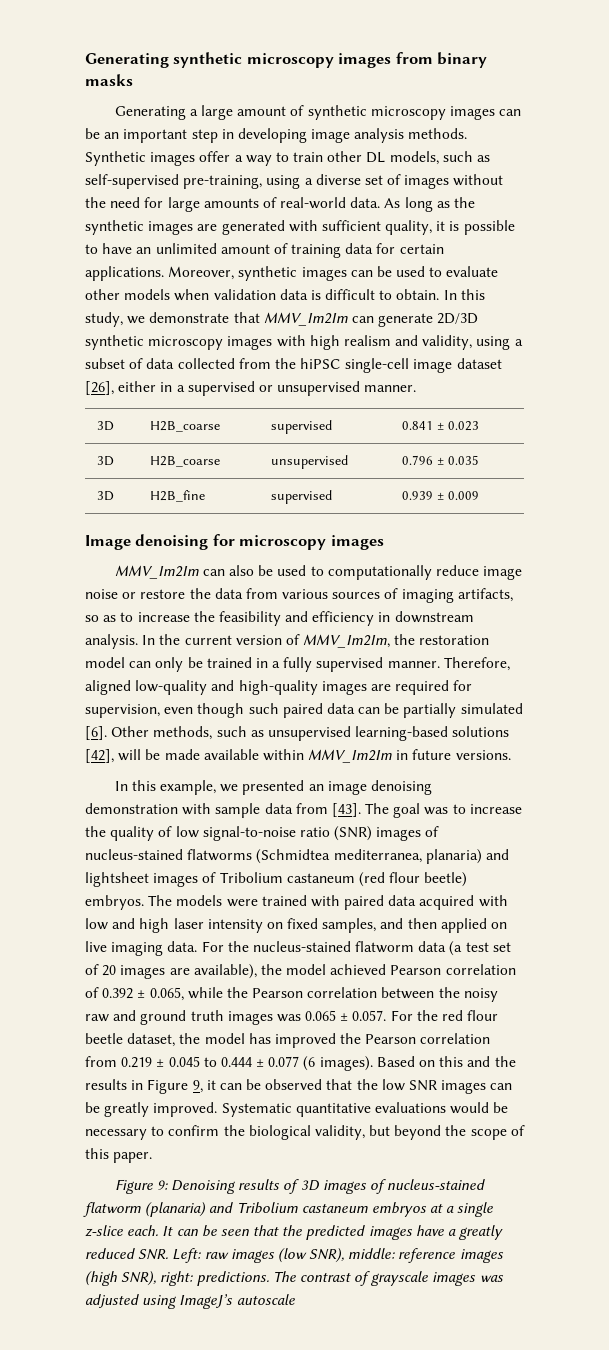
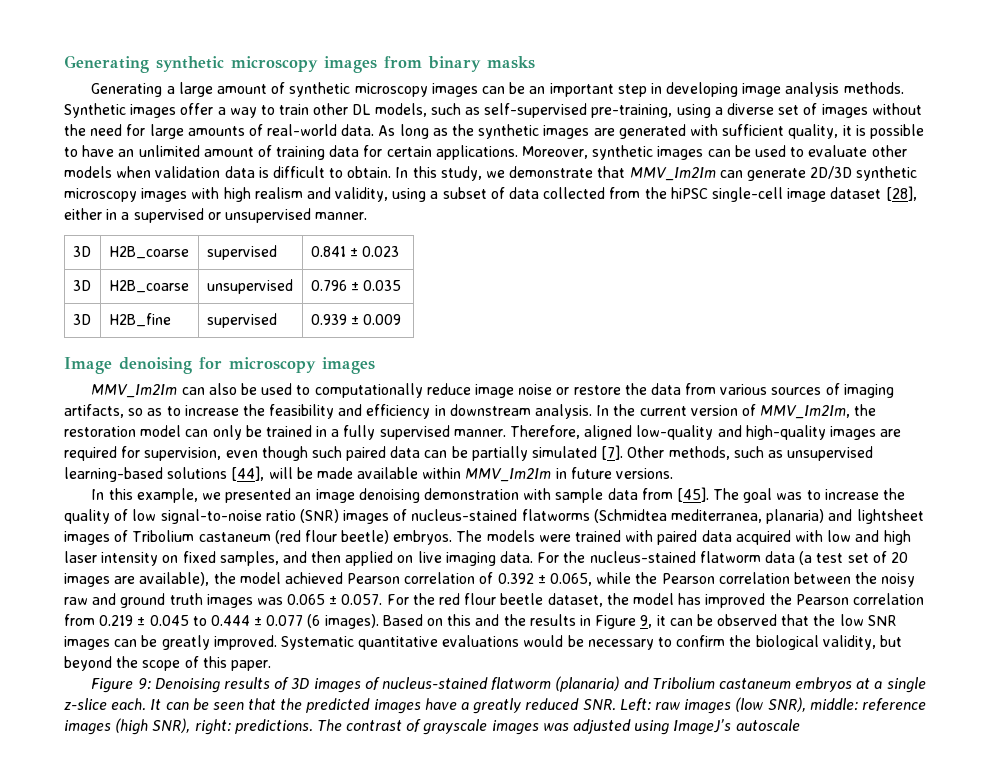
[85,381,114,395] [26], -> [885,186,917,201] [28],
[85,726,107,740] [6]. -> [601,445,624,460] [7].
[85,749,114,763] [42], -> [231,466,265,481] [44],
[331,803,361,817] [43]. -> [676,487,709,502] [45].

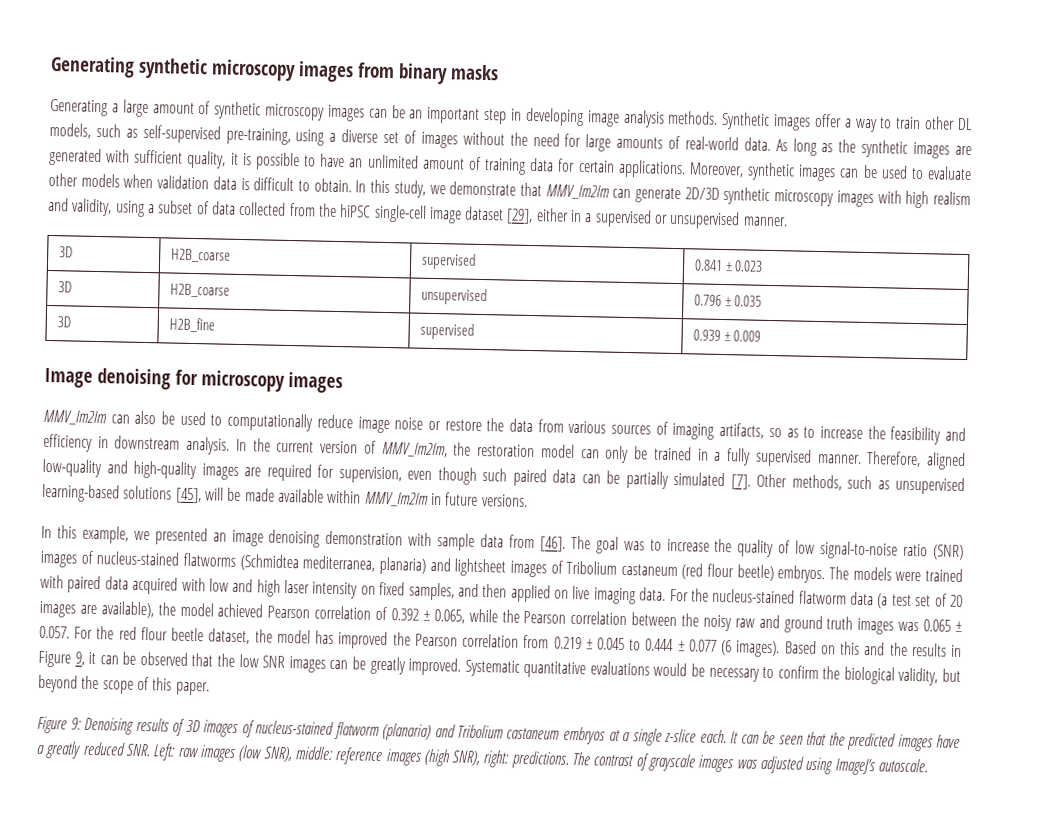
[885,186,917,201] [28], -> [506,208,534,225] [29],
[231,466,265,481] [44], -> [175,487,202,504] [45],
[676,487,709,502] [45]. -> [539,536,566,552] [46].
[735,719,800,731] autoscale -> [878,758,929,773] autoscale.

